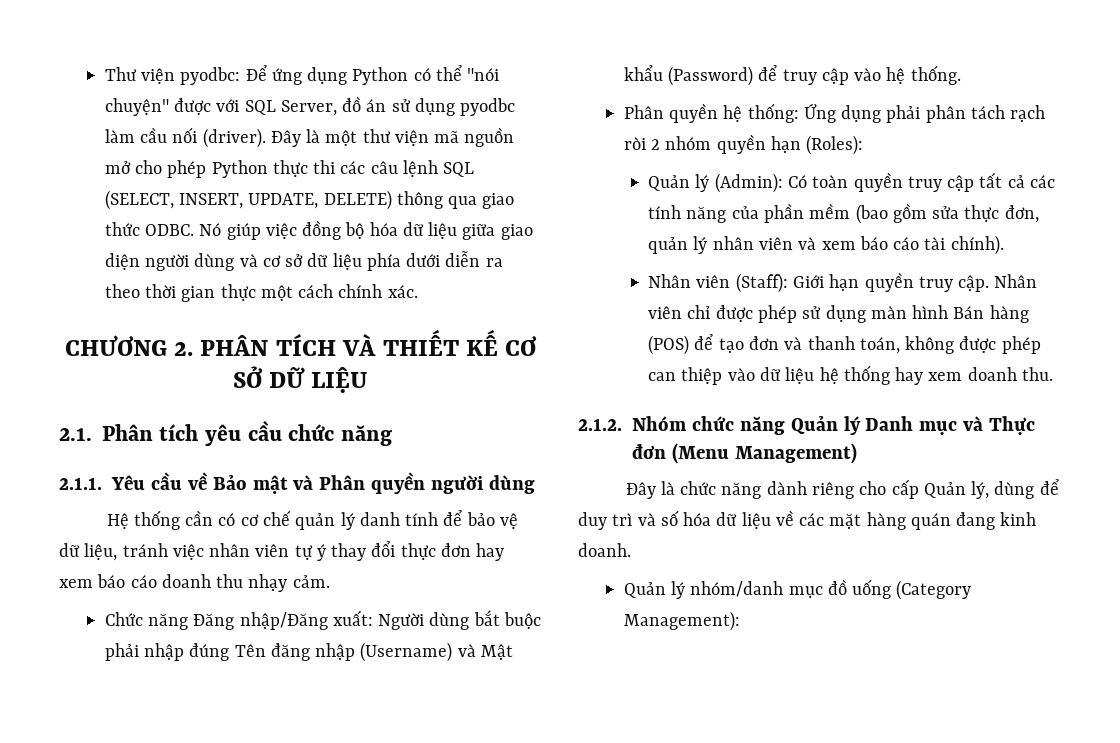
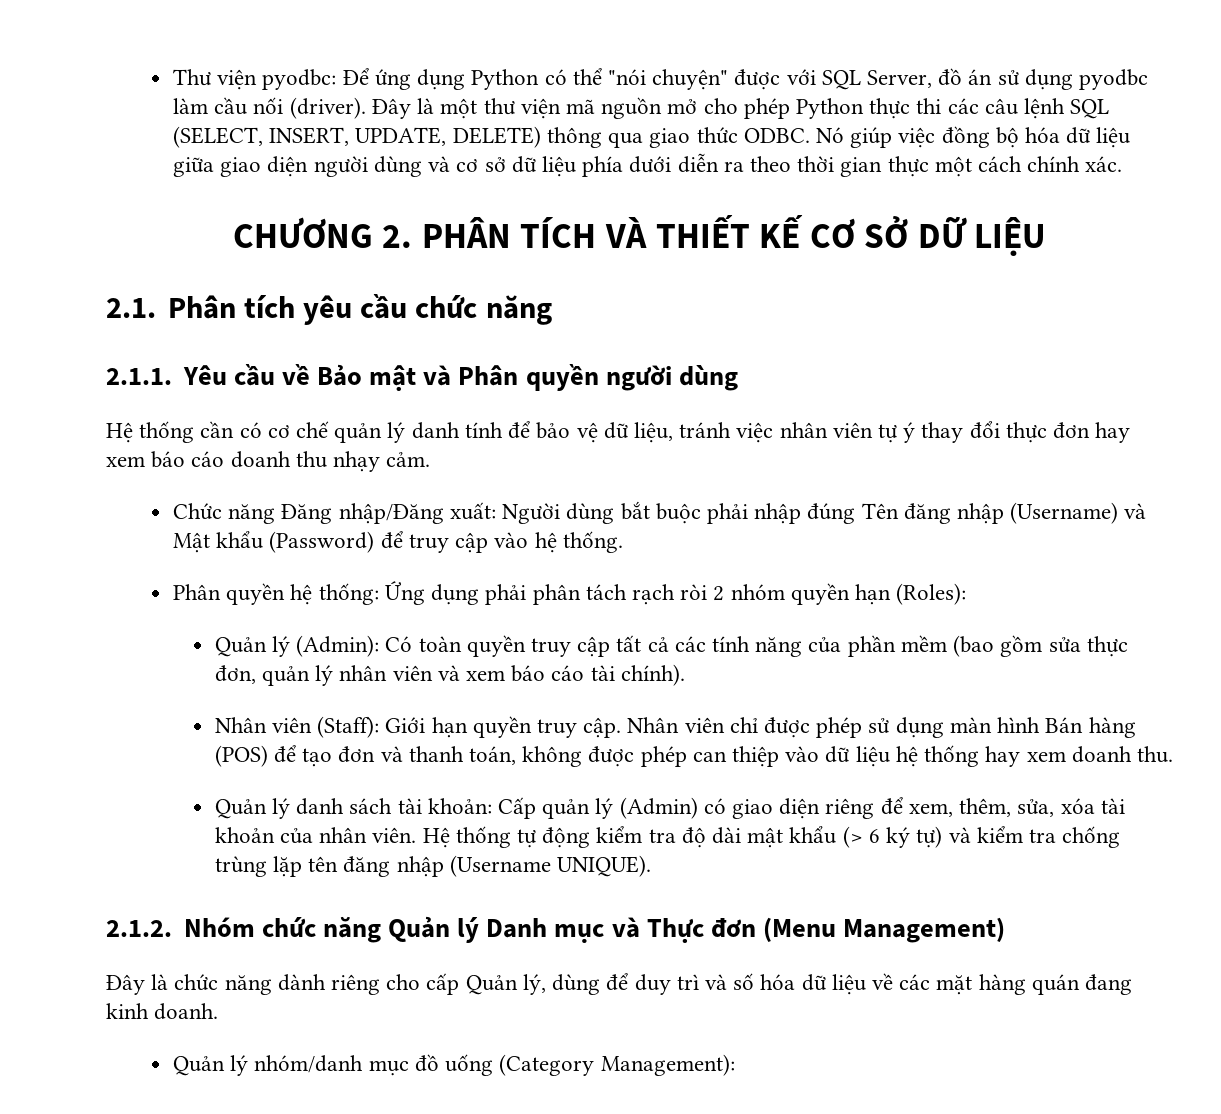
(1053, 374) none -> [214,797,1125,819] [214,826,1121,848] [214,855,652,877] // Quản lý danh sách tài khoản: Cấp quản lý (Admin) có giao diện riêng để xem, thêm, sửa, xóa tài khoản của nhân viên. Hệ thống tự động kiểm tra độ dài mật khẩu (> 6 ký tự) và kiểm tra chống trùng lặp tên đăng nhập (Username UNIQUE).

